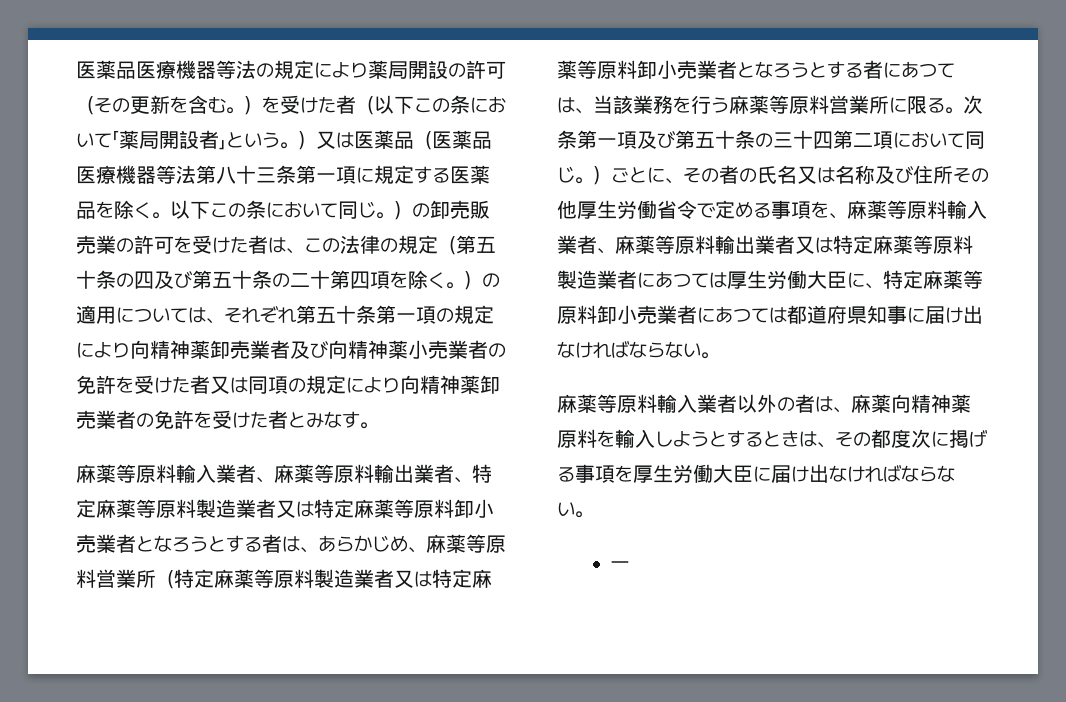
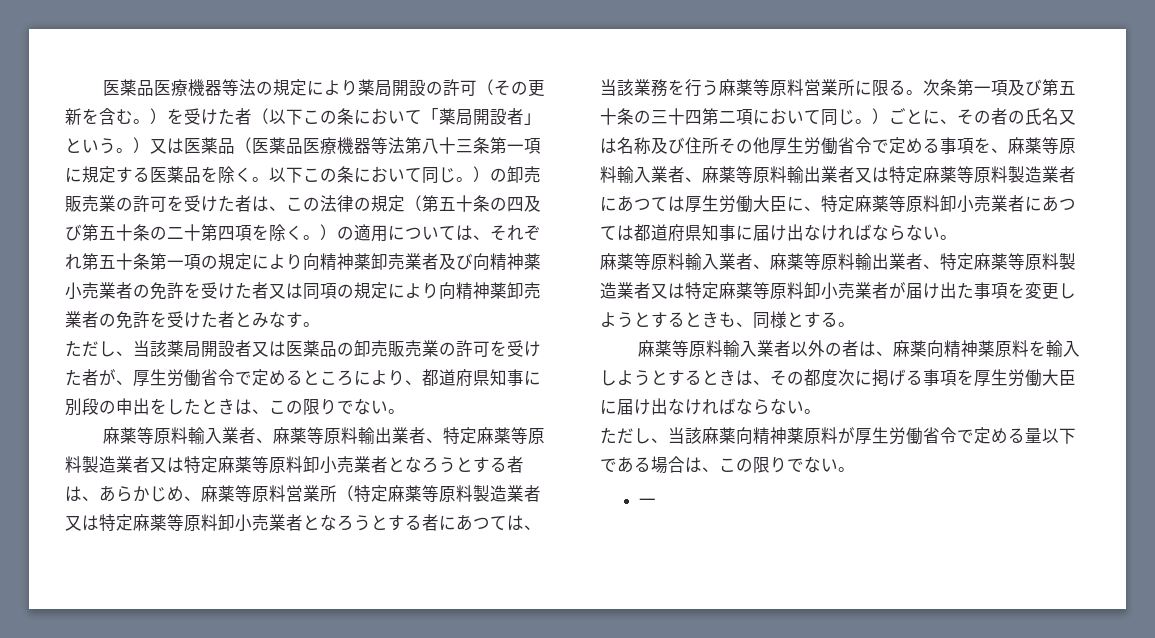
(378, 425) none -> [65,340,541,358] [65,369,541,387] [65,398,405,416] // ただし、当該薬局開設者又は医薬品の卸売販売業の許可を受けた者が、厚生労働省令で定めるところにより、都道府県知事に別段の申出をしたときは、この限りでない。
(719, 355) none -> [600,253,1076,270] [600,282,1076,300] [600,311,855,329] // 麻薬等原料輸入業者、麻薬等原料輸出業者、特定麻薬等原料製造業者又は特定麻薬等原料卸小売業者が届け出た事項を変更しようとするときも、同様とする。
(593, 514) none -> [600,427,1076,445] [600,456,855,474] // ただし、当該麻薬向精神薬原料が厚生労働省令で定める量以下である場合は、この限りでない。

